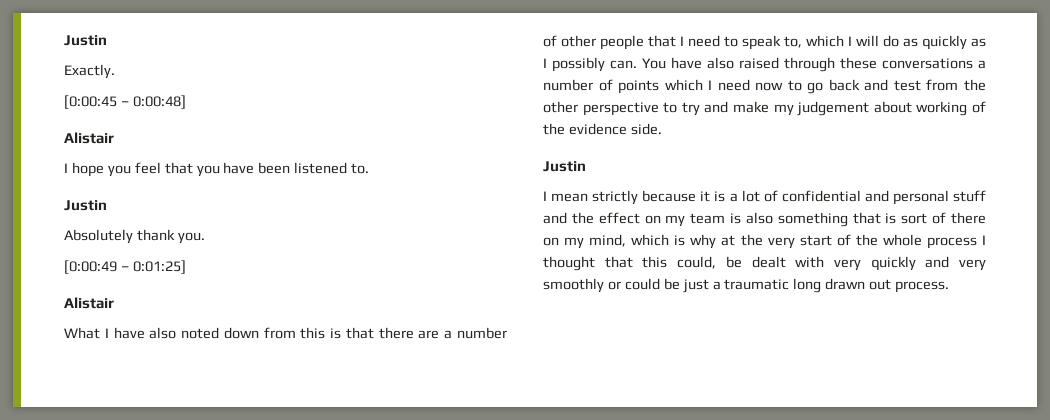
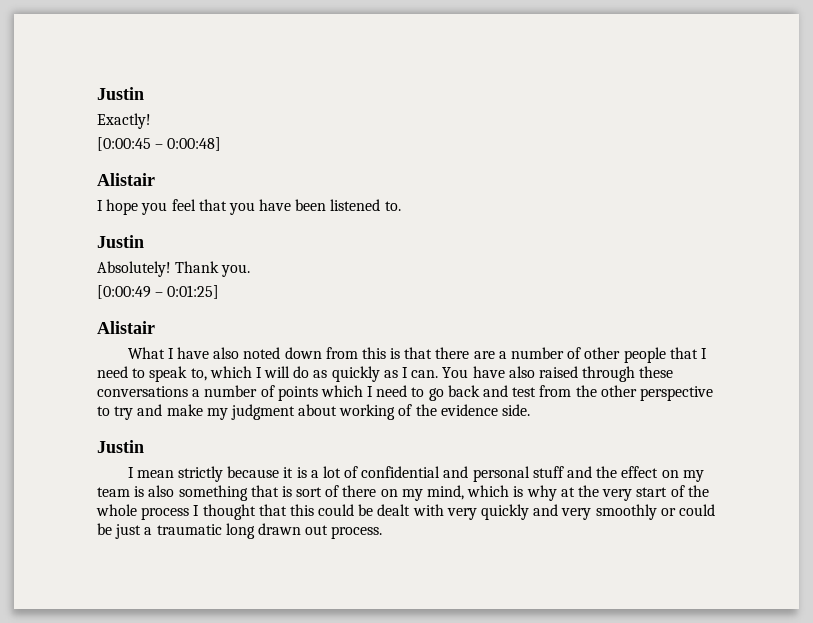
[64,35,107,46] [64,64,115,79] Justin // Exactly. -> [97,87,144,100] [97,113,151,129] Justin // Exactly!
[64,229,175,244] Absolutely thank -> [97,261,220,277] Absolutely! Thank
[552,57,605,72] possibly -> (409, 372) none
[755,82,784,91] now -> (408, 391) none
[797,101,870,116] judgement -> [230,404,295,420] judgment
[677,256,717,269] could, -> [318,504,355,516] could

